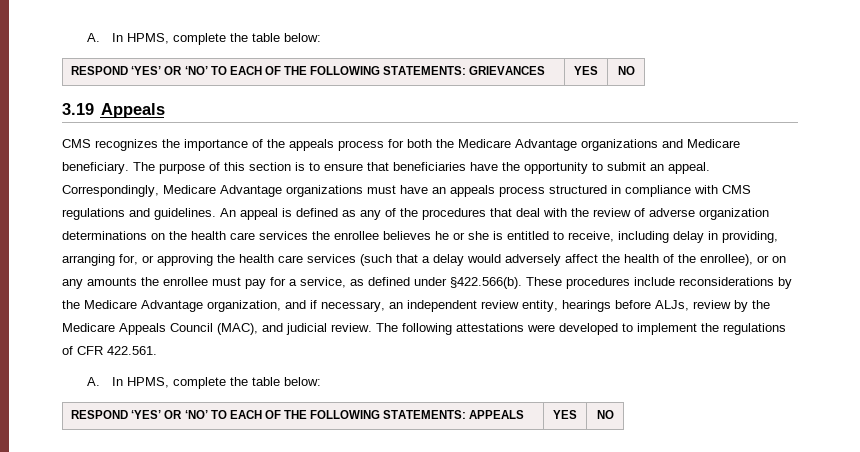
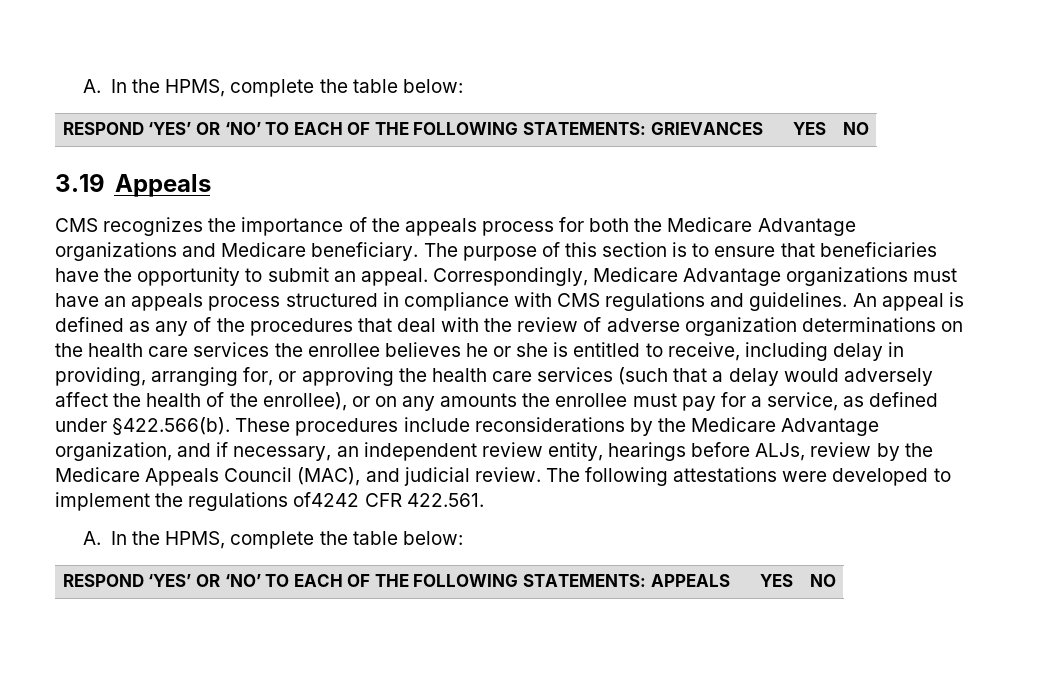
[87,33,124,42] A. In -> [82,79,161,93] A. In the
[62,346,73,355] of -> [293,492,360,507] of4242
(124, 381) none -> [132,531,161,545] the

